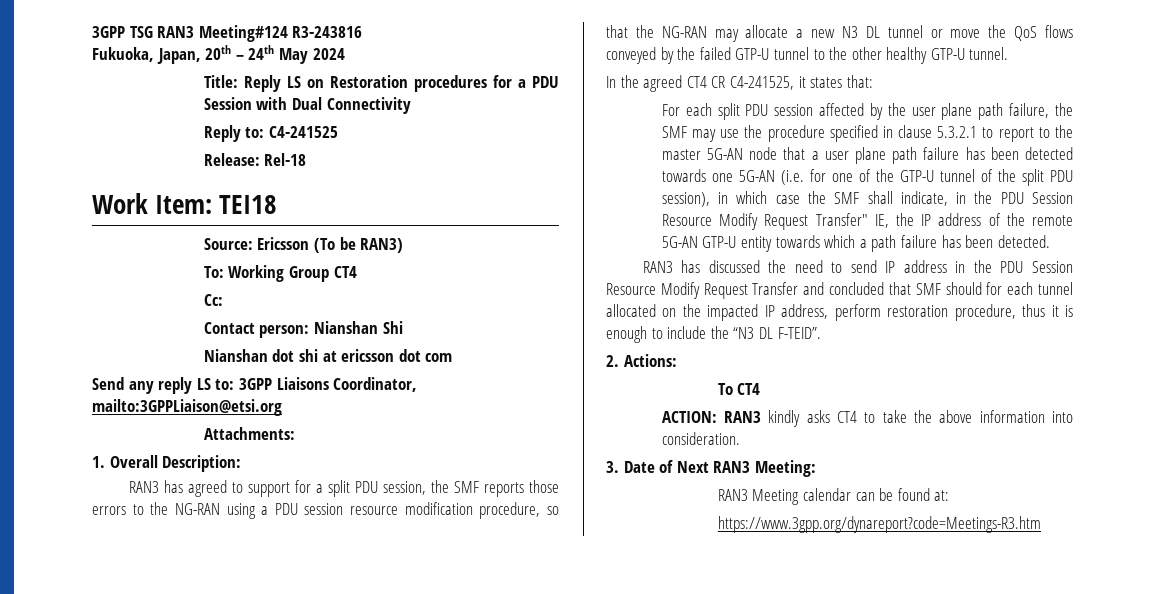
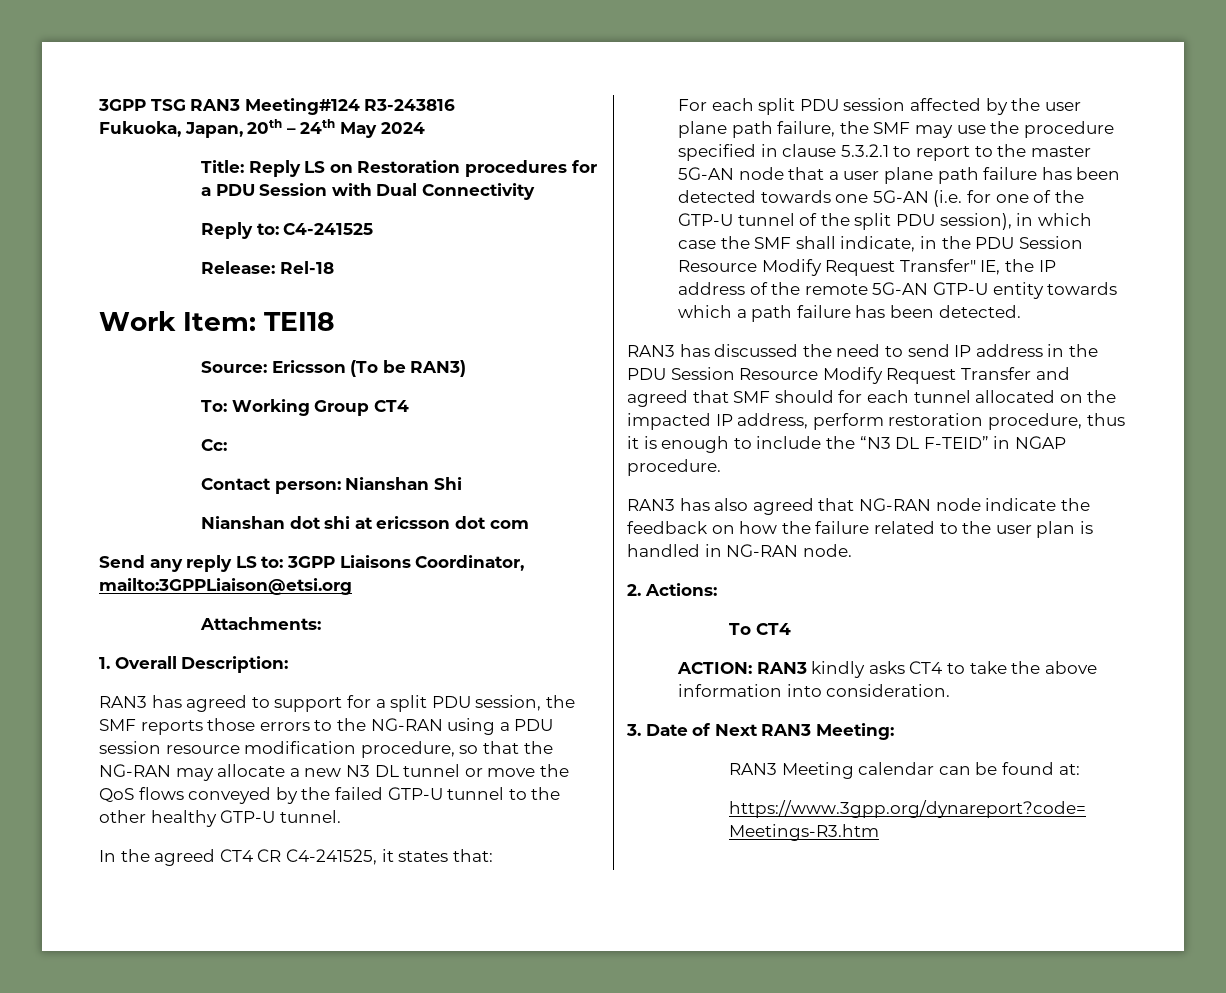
[829,282,885,295] concluded -> [627,390,688,407] agreed
[777,327,821,339] F-TEID”. -> [923,436,1066,449] [627,459,721,476] [627,498,1090,515] [627,521,1093,538] [627,544,852,557] F-TEID” in NGAP procedure. // RAN3 has also agreed that NG-RAN node indicate the feedback on how the failure related to the user plan is handled in NG-RAN node.

